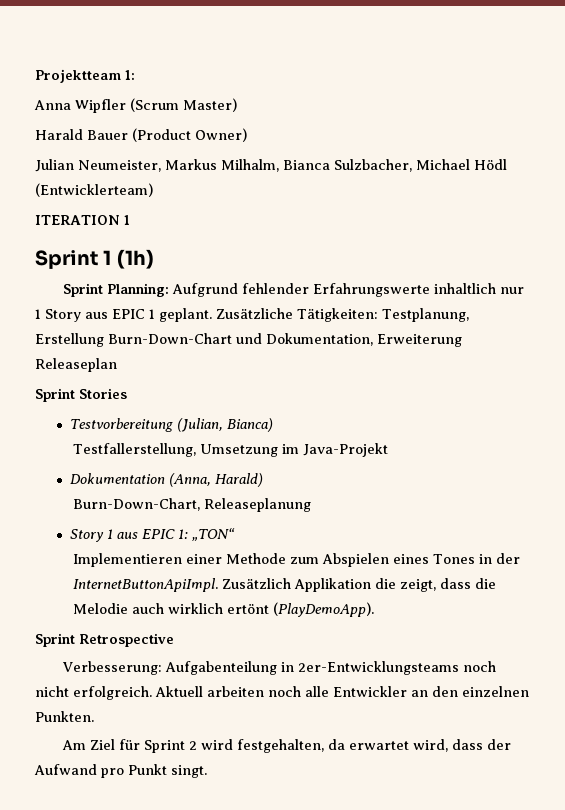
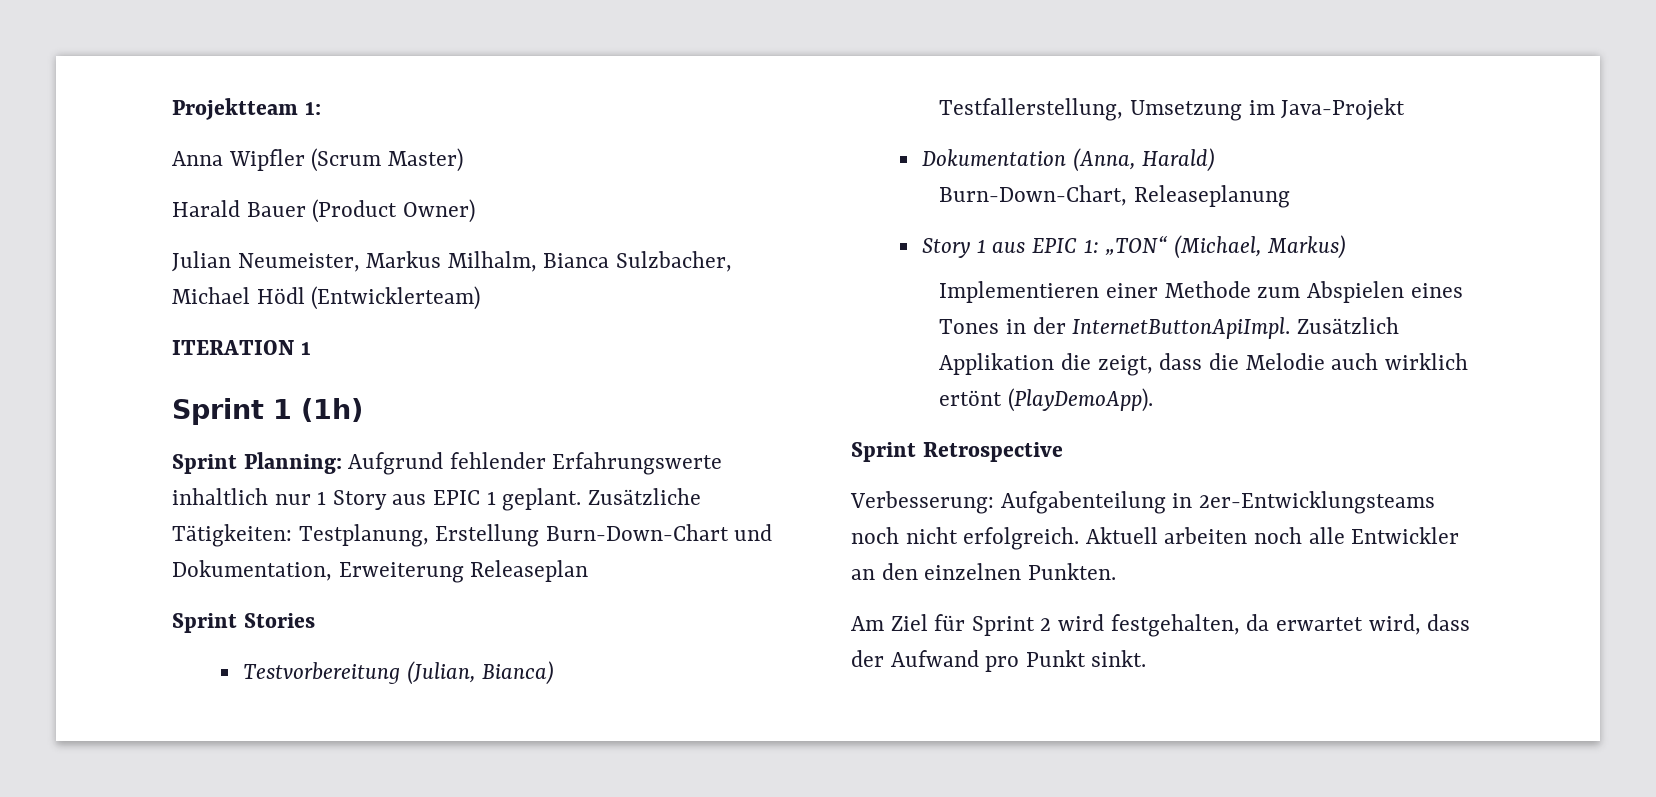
(236, 534) none -> [1173,235,1347,259] (Michael, Markus)
[171,765,207,778] singt. -> [1091,650,1147,667] sinkt.

